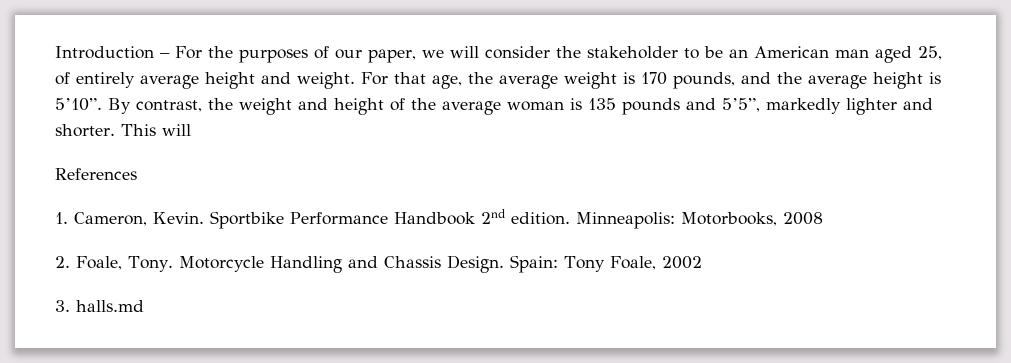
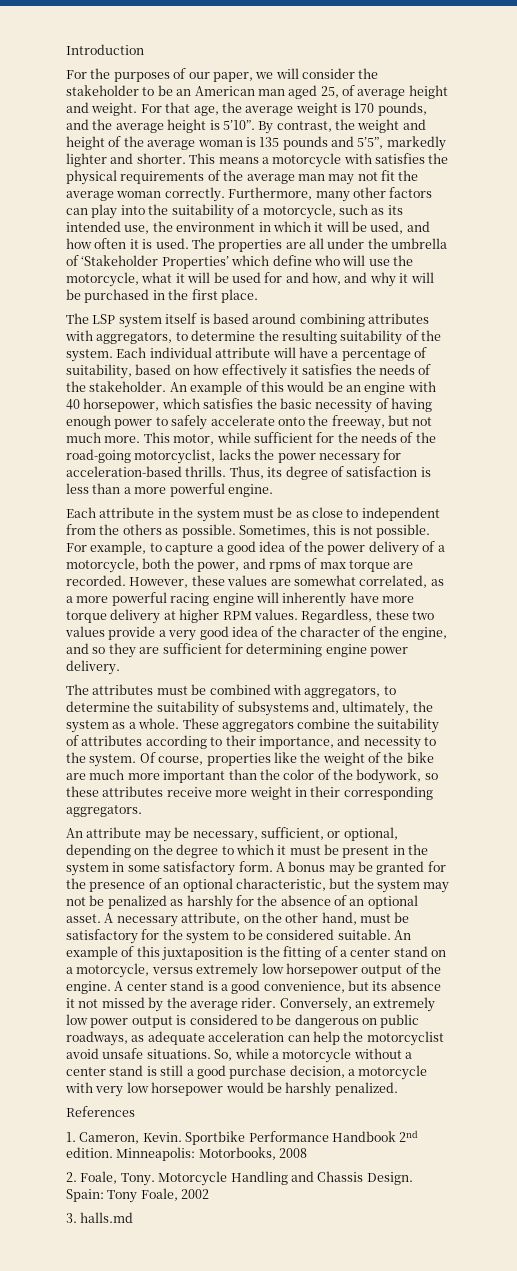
[160,53,170,58] – -> (144, 49) //
[76,72,135,88] entirely -> (355, 90) none
[161,124,191,136] will -> [218,153,449,168] [66,170,419,185] [66,187,433,202] [66,204,403,219] [66,221,430,234] [66,238,448,252] [66,255,413,269] [66,272,434,287] [66,289,258,303] [66,313,429,328] [65,330,441,345] [66,347,427,362] [66,364,432,379] [66,381,436,395] [66,398,432,413] [66,415,433,430] [66,432,436,445] [66,449,402,464] [66,466,431,480] [66,483,273,497] [66,507,440,522] [66,524,431,538] [66,541,445,556] [66,558,414,573] [66,575,444,588] [66,592,414,607] [66,609,434,624] [65,626,448,641] [66,643,408,658] [66,660,120,675] [66,684,396,698] [66,701,433,716] [66,718,439,733] [66,735,436,750] [66,752,434,767] [66,769,438,784] [66,786,433,800] [66,805,142,817] [66,827,398,842] [66,844,429,858] [66,861,446,876] [66,878,450,893] [66,895,418,910] [66,912,410,927] [66,929,411,944] [66,946,447,961] [66,963,441,978] [66,980,441,994] [66,997,436,1012] [66,1014,420,1028] [66,1031,444,1046] [66,1048,412,1063] [66,1065,428,1080] [65,1082,398,1097] means a motorcycle with satisfies the physical requirements of the average man may not fit the average woman correctly. Furthermore, many other factors can play into the suitability of a motorcycle, such as its intended use, the environment in which it will be used, and how often it is used. The properties are all under the umbrella of ‘Stakeholder Properties’ which define who will use the motorcycle, what it will be used for and how, and why it will be purchased in the first place. // The LSP system itself is based around combining attributes with aggregators, to determine the resulting suitability of the system. Each individual attribute will have a percentage of suitability, based on how effectively it satisfies the needs of the stakeholder. An example of this would be an engine with 40 horsepower, which satisfies the basic necessity of having enough power to safely accelerate onto the freeway, but not much more. This motor, while sufficient for the needs of the road-going motorcyclist, lacks the power necessary for acceleration-based thrills. Thus, its degree of satisfaction is less than a more powerful engine. // Each attribute in the system must be as close to independent from the others as possible. Sometimes, this is not possible. For example, to capture a good idea of the power delivery of a motorcycle, both the power, and rpms of max torque are recorded. However, these values are somewhat correlated, as a more powerful racing engine will inherently have more torque delivery at higher RPM values. Regardless, these two values provide a very good idea of the character of the engine, and so they are sufficient for determining engine power delivery. // The attributes must be combined with aggregators, to determine the suitability of subsystems and, ultimately, the system as a whole. These aggregators combine the suitability of attributes according to their importance, and necessity to the system. Of course, properties like the weight of the bike are much more important than the color of the bodywork, so these attributes receive more weight in their corresponding aggregators. // An attribute may be necessary, sufficient, or optional, depending on the degree to which it must be present in the system in some satisfactory form. A bonus may be granted for the presence of an optional characteristic, but the system may not be penalized as harshly for the absence of an optional asset. A necessary attribute, on the other hand, must be satisfactory for the system to be considered suitable. An example of this juxtaposition is the fitting of a center stand on a motorcycle, versus extremely low horsepower output of the engine. A center stand is a good convenience, but its absence it not missed by the average rider. Conversely, an extremely low power output is considered to be dangerous on public roadways, as adequate acceleration can help the motorcyclist avoid unsafe situations. So, while a motorcycle without a center stand is still a good purchase decision, a motorcycle with very low horsepower would be harshly penalized.

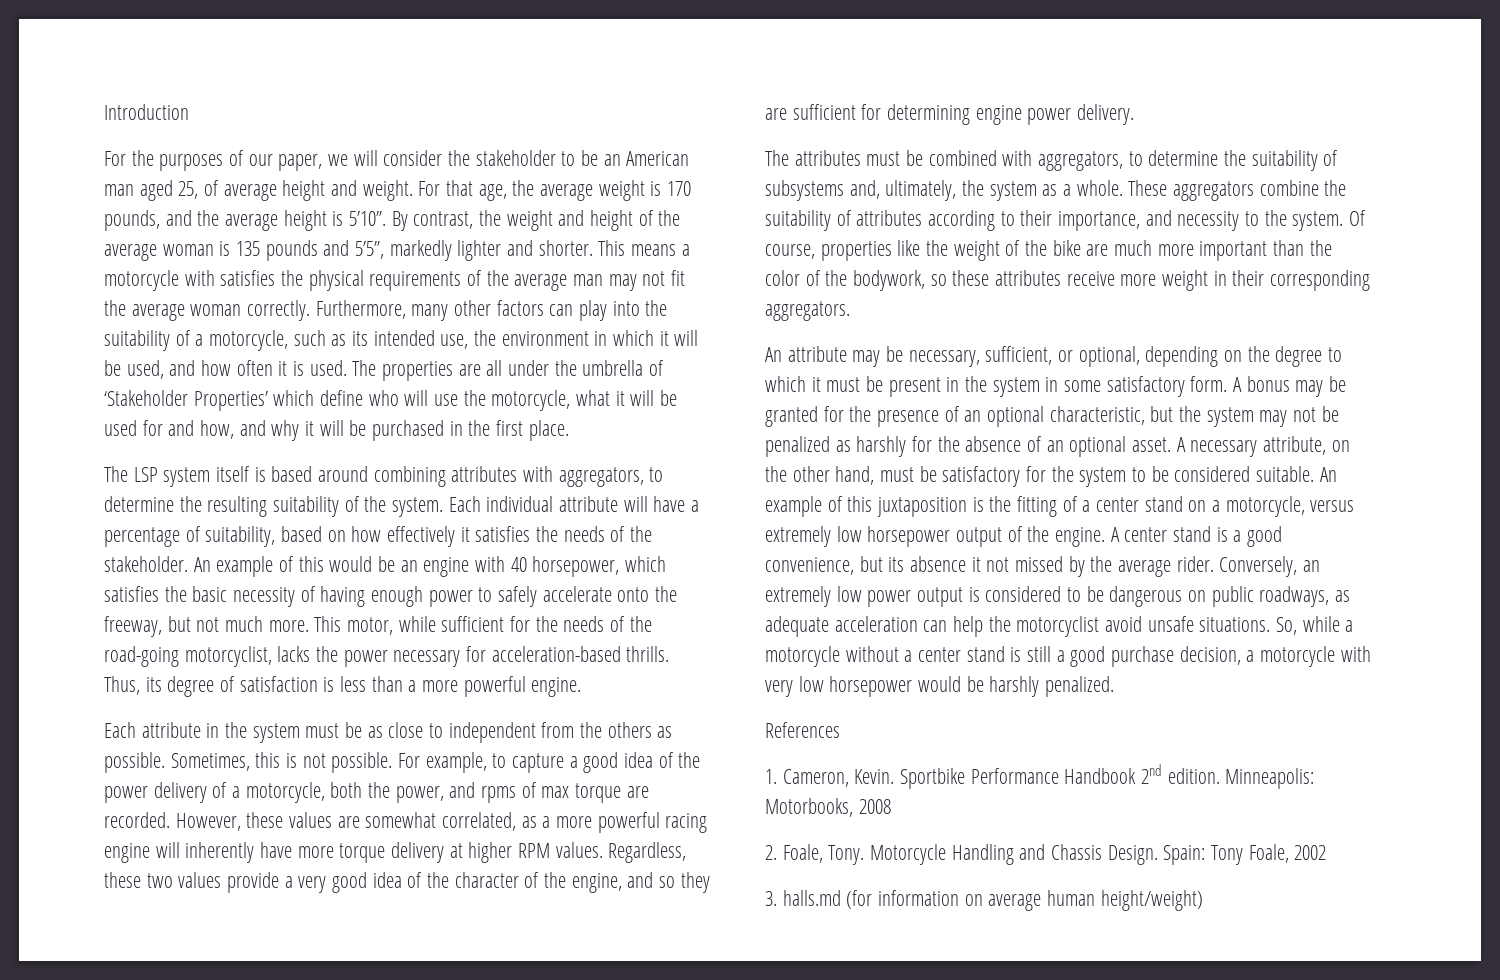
(134, 1217) none -> [846,890,1203,911] (for information on average human height/weight)

